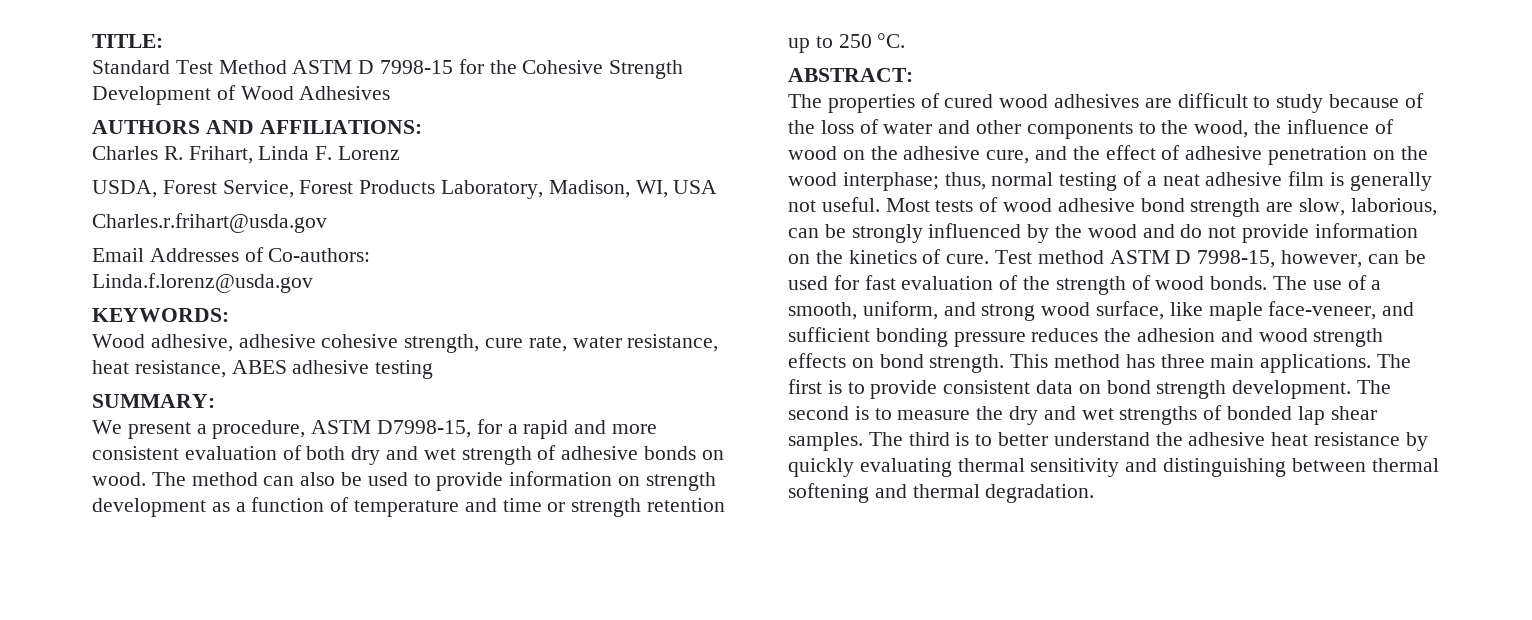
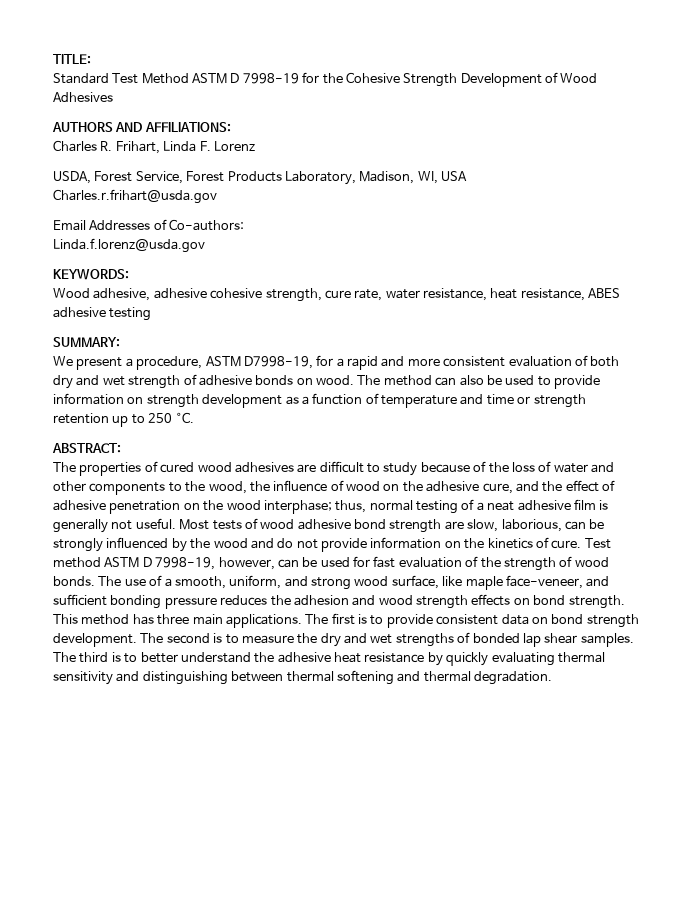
[380,60,454,74] 7998-15 -> [242,73,299,84] 7998-19
[377,420,472,438] D7998-15, -> [243,356,313,369] D7998-19,
[1197,250,1276,268] 7998-15, -> [155,557,216,570] 7998-19,

